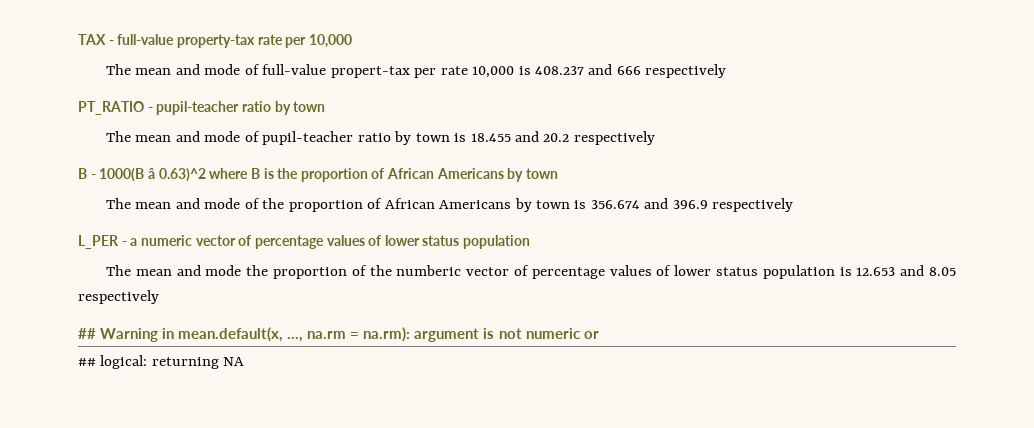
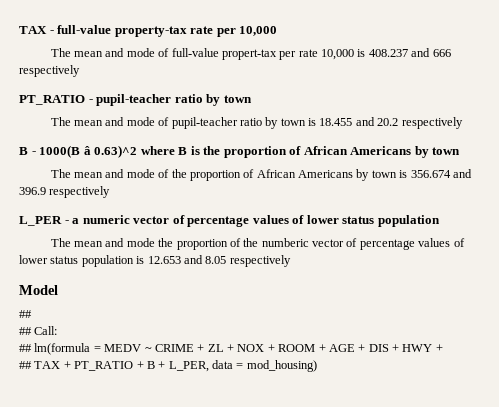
[78,327,599,342] [78,355,245,369] ## Warning in mean.default(x, ..., na.rm = na.rm): argument is not numeric or // ## logical: returning NA -> [19,285,58,295] [19,310,32,318] [19,326,58,335] [19,343,443,355] [19,360,317,372] Model // ## // ## Call: // ## lm(formula = MEDV ~ CRIME + ZL + NOX + ROOM + AGE + DIS + HWY + // ## TAX + PT_RATIO + B + L_PER, data = mod_housing)

